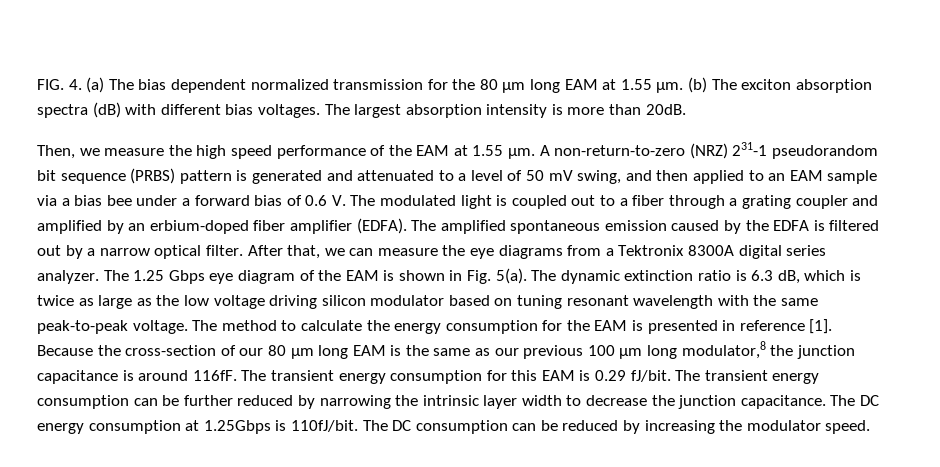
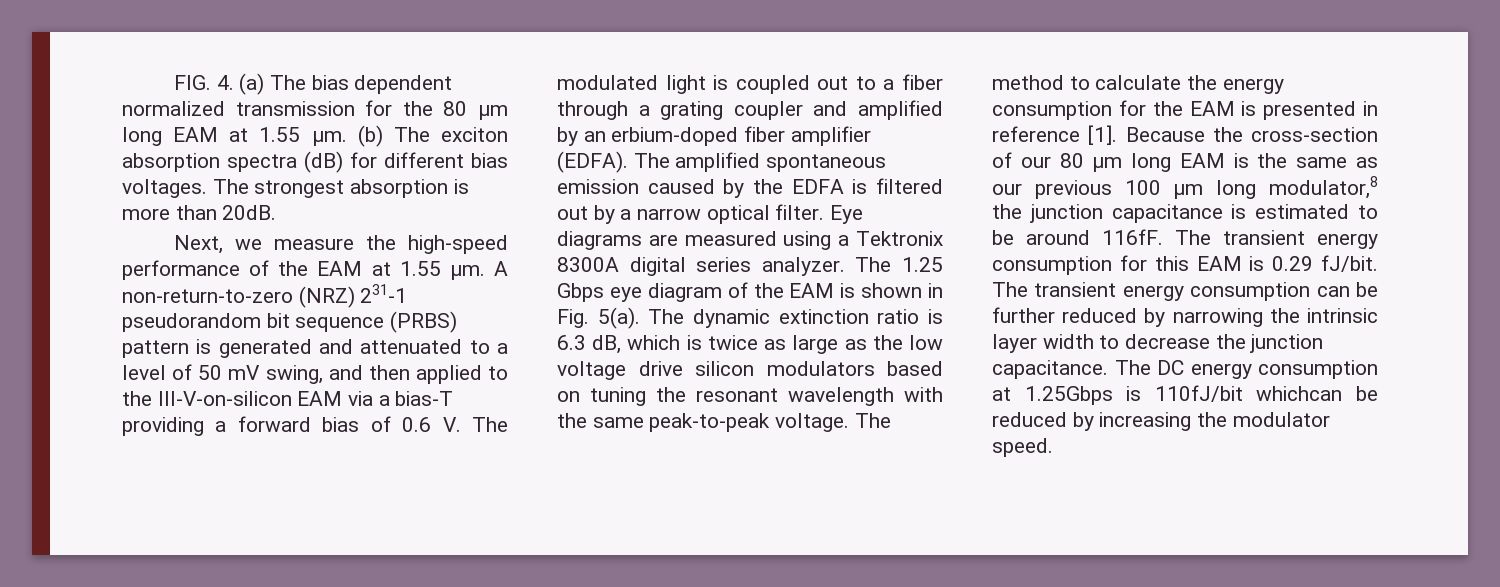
[125,104,157,115] with -> [350,152,377,168] for
[354,104,548,118] largest absorption intensity -> [254,179,449,198] strongest absorption
[37,145,75,159] Then, -> [173,235,223,254] Next,
[196,145,272,159] high speed -> [408,235,508,254] high-speed
[768,170,878,184] [37,195,178,206] an EAM sample via a bias bee under -> [122,391,454,406] [122,417,204,436] the III-V-on-silicon EAM via a bias-T providing
[247,245,602,259] After that, we can measure the eye diagrams from -> [830,205,864,224] [557,231,832,250] Eye diagrams are measured using
[269,295,445,309] driving silicon modulator -> [638,361,875,376] drive silicon modulators
(563, 302) none -> [656,387,686,402] the
(134, 375) none -> [1255,204,1378,219] [992,230,1014,245] estimated to be
[290,420,537,434] 110fJ/bit. The DC consumption can -> [1154,385,1343,402] 110fJ/bit whichcan

